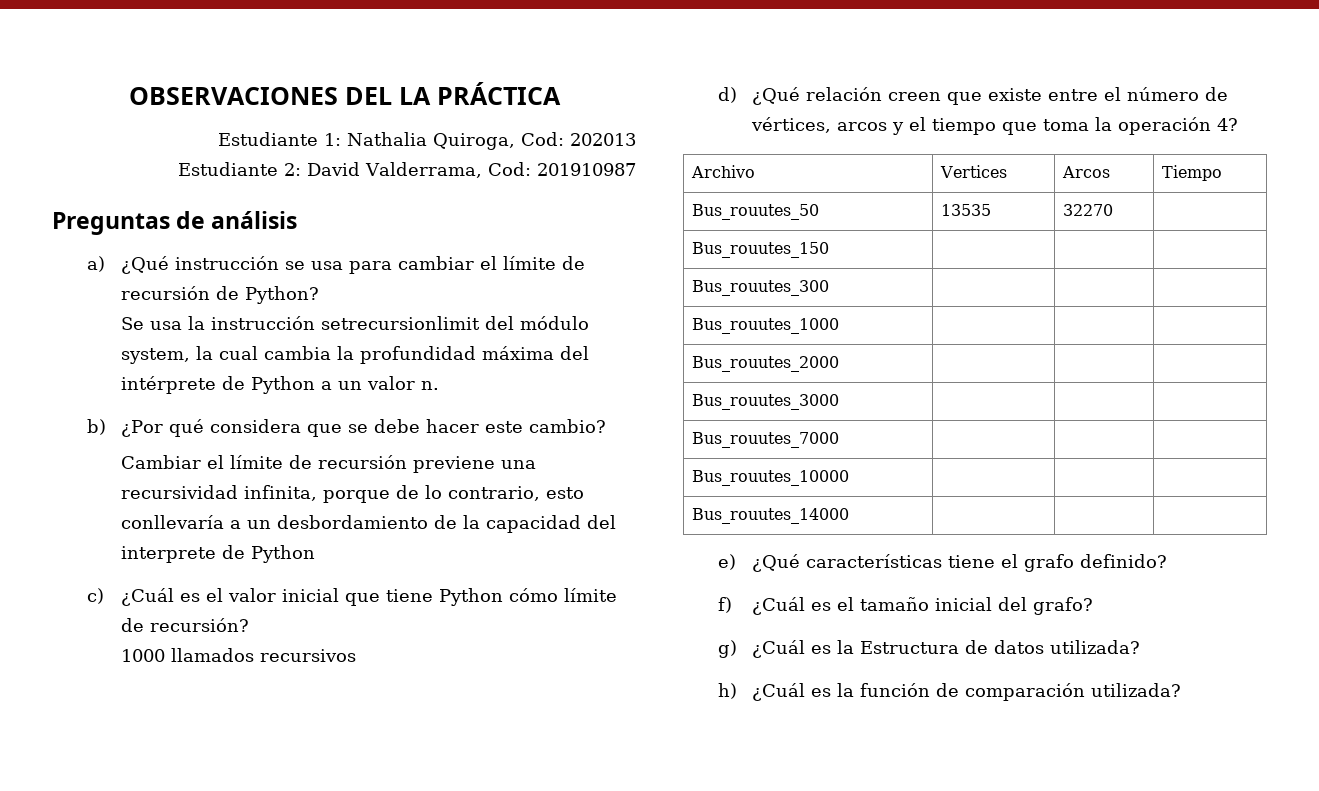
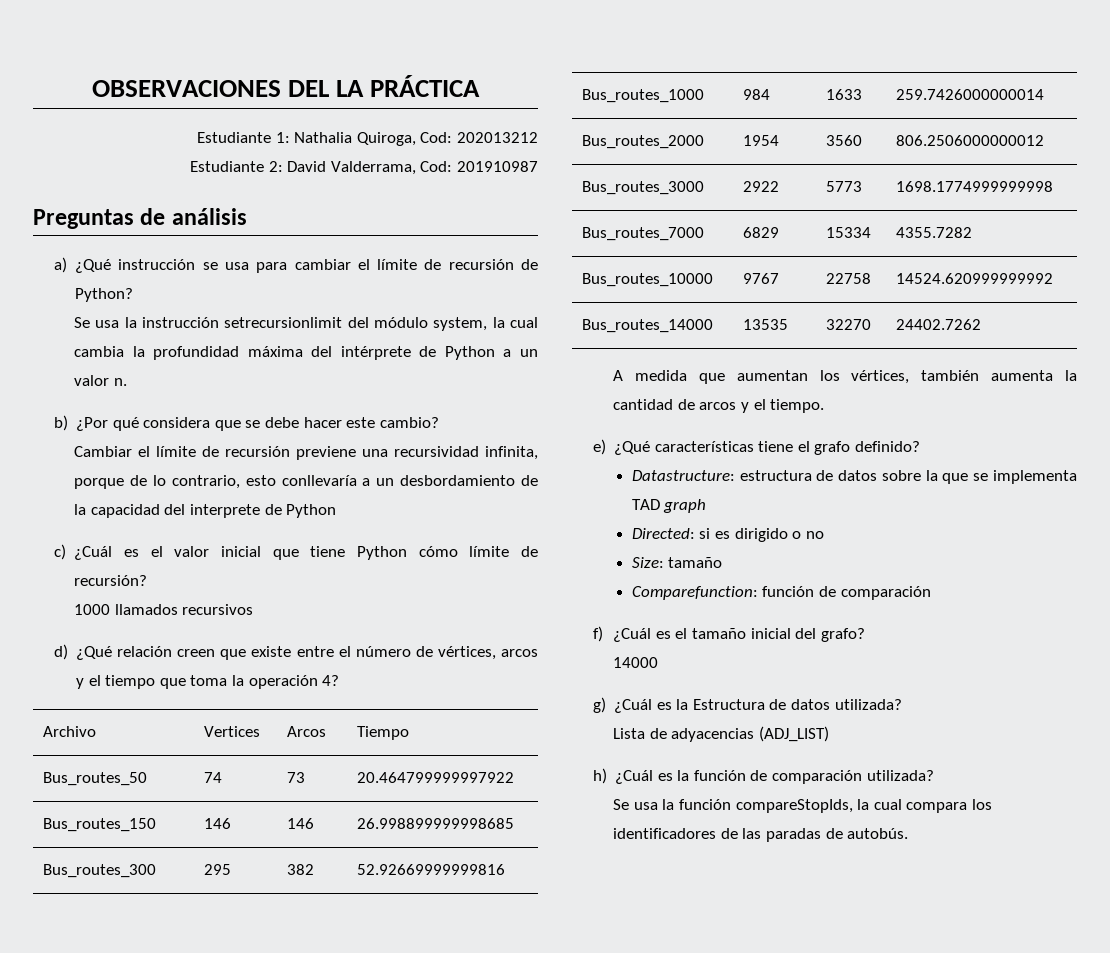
[570,133,636,146] 202013 -> [456,132,538,143] 202013212
[692,204,820,220] [941,204,992,216] [1063,204,1114,216] [692,242,830,258] [692,280,830,296] [692,318,840,334] [692,356,840,372] [692,394,840,410] [692,432,840,448] [692,470,850,486] [692,508,850,524] Bus_rouutes_50 | 13535 | 32270 | // Bus_rouutes_150 | | | // Bus_rouutes_300 | | | // Bus_rouutes_1000 | | | // Bus_rouutes_2000 | | | // Bus_rouutes_3000 | | | // Bus_rouutes_7000 | | | // Bus_rouutes_10000 | | | // Bus_rouutes_14000 | | | -> [42,772,147,786] [203,772,222,783] [286,772,305,783] [356,772,514,783] [42,818,156,832] [203,818,231,829] [286,818,314,829] [356,818,514,829] [42,864,156,878] [203,864,231,875] [286,864,314,875] [356,864,505,875] [581,89,704,103] [742,89,770,100] [825,89,862,100] [895,89,1044,100] [581,135,704,149] [742,135,779,146] [825,135,862,146] [895,135,1044,146] [581,181,704,195] [742,181,779,192] [825,181,862,192] [895,181,1053,192] [581,227,704,241] [742,227,779,238] [825,227,871,238] [895,227,972,238] [581,273,713,287] [742,273,779,284] [825,273,871,284] [895,273,1053,284] [581,319,713,333] [742,319,788,330] [825,319,871,330] [895,319,981,330] [613,370,1077,384] [613,399,825,413] Bus_routes_50 | 74 | 73 | 20.464799999997922 // Bus_routes_150 | 146 | 146 | 26.998899999998685 // Bus_routes_300 | 295 | 382 | 52.92669999999816 // Bus_routes_1000 | 984 | 1633 | 259.7426000000014 // Bus_routes_2000 | 1954 | 3560 | 806.2506000000012 // Bus_routes_3000 | 2922 | 5773 | 1698.1774999999998 // Bus_routes_7000 | 6829 | 15334 | 4355.7282 // Bus_routes_10000 | 9767 | 22758 | 14524.620999999992 // Bus_routes_14000 | 13535 | 32270 | 24402.7262 // A medida que aumentan los vértices, también aumenta la cantidad de arcos y el tiempo.
(1168, 561) none -> [631,470,1077,484] [631,499,707,513] [631,528,824,542] [631,557,723,568] [631,586,931,600] // Datastructure: estructura de datos sobre la que se implementa TAD graph // Directed: si es dirigido o no // Size: tamaño // Comparefunction: función de comparación
(1094, 606) none -> [613,657,659,668] // 14000
(1141, 647) none -> [613,726,829,742] // Lista de adyacencias (ADJ_LIST)
(1182, 690) none -> [613,799,992,813] [613,828,909,842] // Se usa la función compareStopIds, la cual compara los identificadores de las paradas de autobús.

